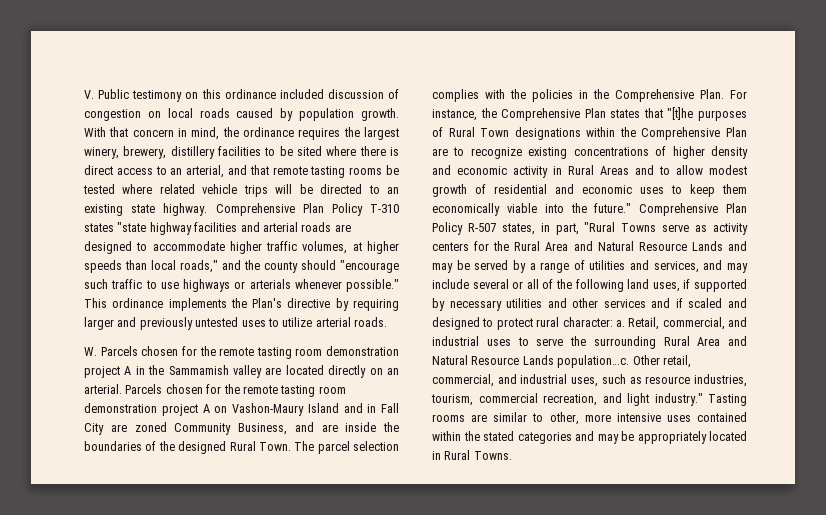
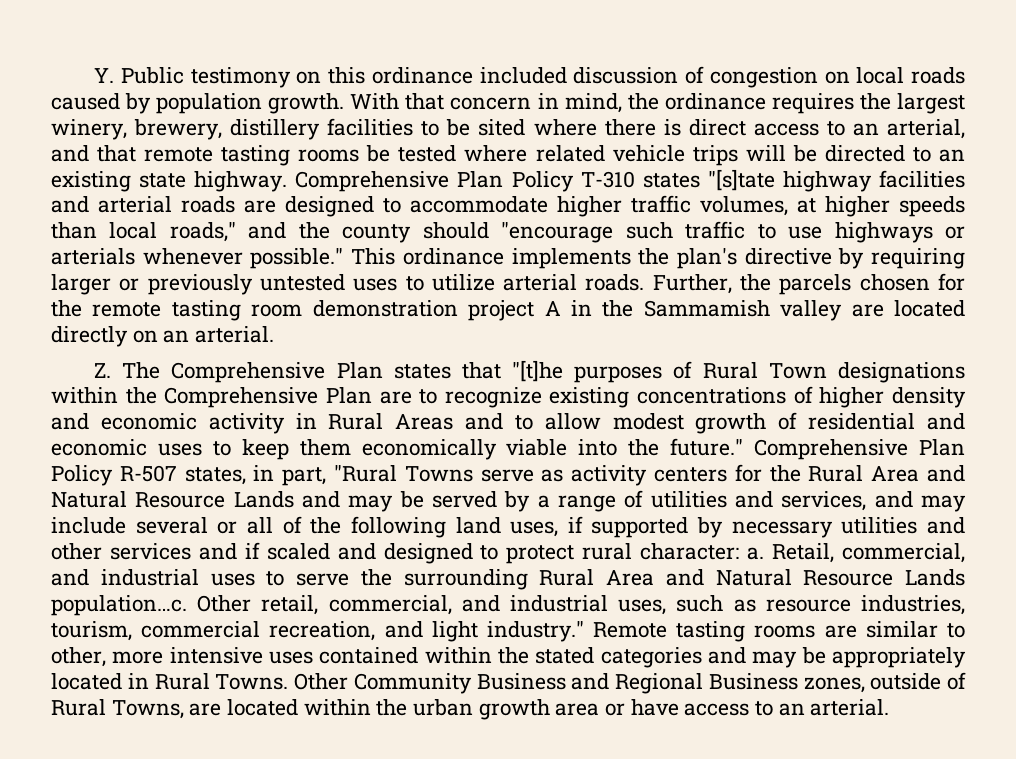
[84,90,94,99] V. -> [94,68,115,83] Y.
[117,222,147,232] "state -> [707,169,775,191] "[s]tate
[252,298,283,308] Plan's -> [676,248,737,269] plan's
[117,317,137,327] and -> [119,278,140,291] or
[84,346,138,356] // W. Parcels -> [652,274,852,295] Further, the parcels
[125,384,346,397] [84,403,399,416] [84,422,399,435] [84,441,399,454] [432,89,747,102] [432,108,497,121] Parcels chosen for the remote tasting room demonstration project A on Vashon-Maury Island and in Fall City are zoned Community Business, and are inside the boundaries of the designed Rural Town. The parcel selection complies with the policies in the Comprehensive Plan. For instance, the -> [94,362,161,379] // Z. The
[708,394,747,406] Tasting -> [593,621,746,642] Remote tasting
(512, 455) none -> [294,672,966,694] [51,699,890,720] Other Community Business and Regional Business zones, outside of Rural Towns, are located within the urban growth area or have access to an arterial.

